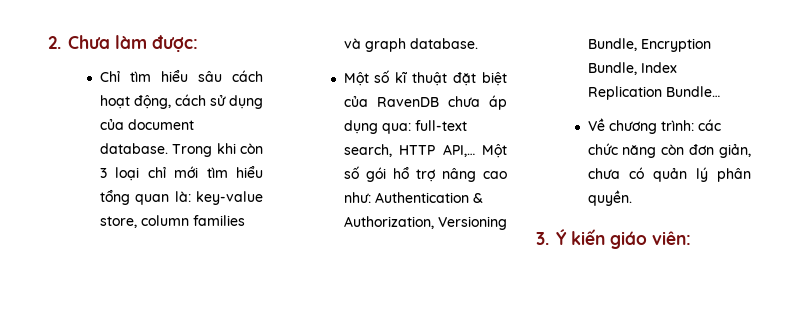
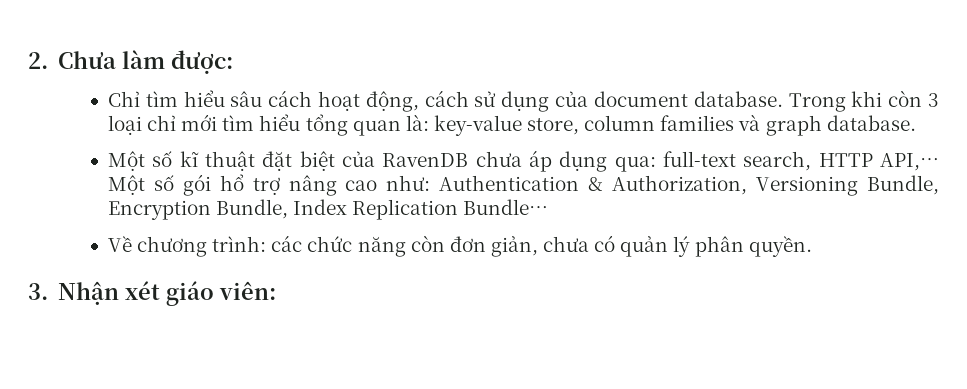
[556,229,605,245] Ý kiến -> [57,281,160,305] Nhận xét

